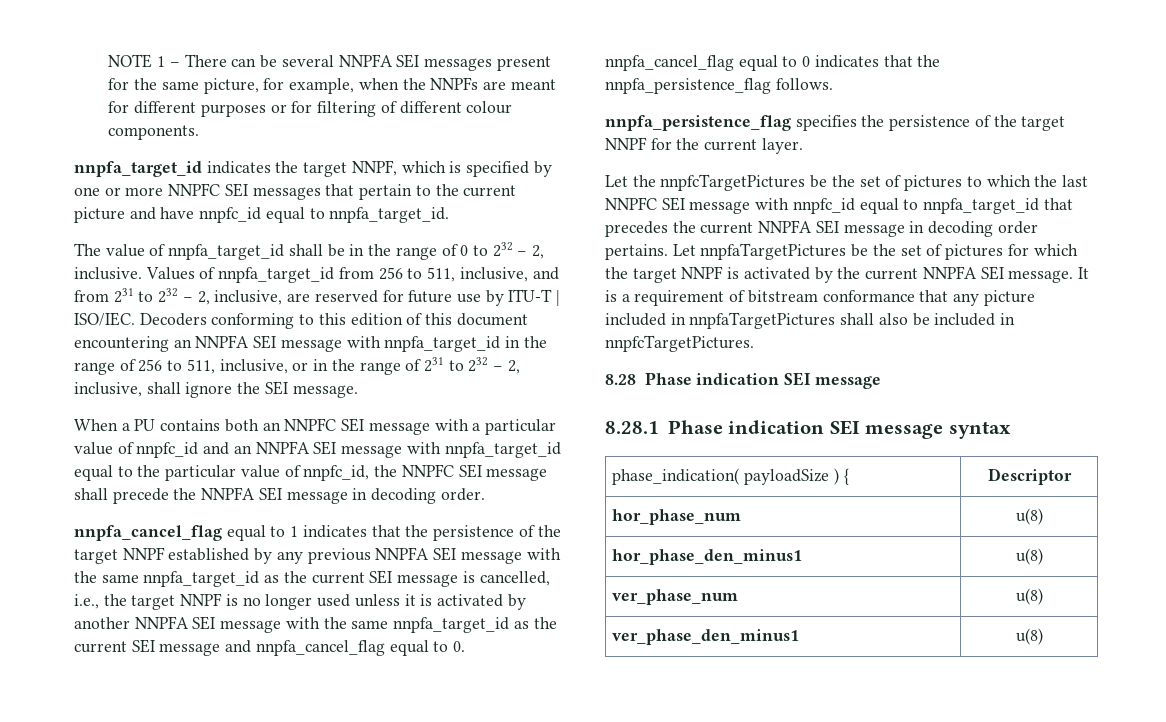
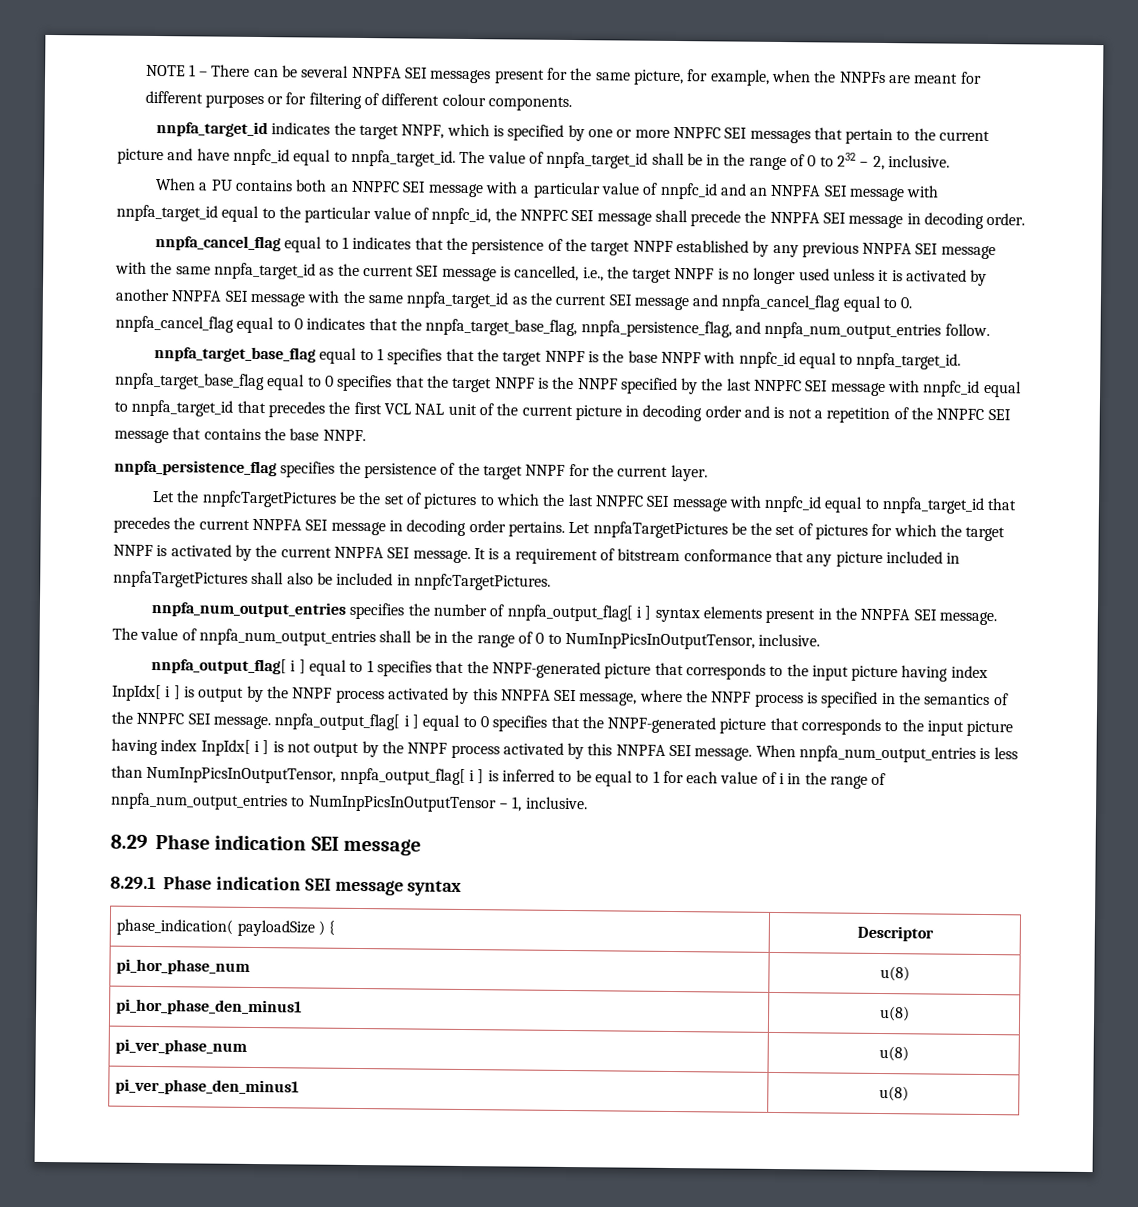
(450, 215) // -> (456, 158) none
[145,267,559,283] [74,288,561,306] [74,312,528,329] [74,335,547,352] [74,357,520,375] [74,381,358,398] Values of nnpfa_target_id from 256 to 511, inclusive, and from 231 to 232 − 2, inclusive, are reserved for future use by ITU-T | ISO/IEC. Decoders conforming to this edition of this document encountering an NNPFA SEI message with nnpfa_target_id in the range of 256 to 511, inclusive, or in the range of 231 to 232 − 2, inclusive, shall ignore the SEI message. -> (951, 161) none
[605,78,833,94] nnpfa_persistence_flag follows. -> [425,318,990,340] [154,346,962,370] [115,372,1022,398] [114,399,1011,424] [114,427,366,444] nnpfa_target_base_flag, nnpfa_persistence_flag, and nnpfa_num_output_entries follow. // nnpfa_target_base_flag equal to 1 specifies that the target NNPF is the base NNPF with nnpfc_id equal to nnpfa_target_id. nnpfa_target_base_flag equal to 0 specifies that the target NNPF is the NNPF specified by the last NNPFC SEI message with nnpfc_id equal to nnpfa_target_id that precedes the first VCL NAL unit of the current picture in decoding order and is not a repetition of the NNPFC SEI message that contains the base NNPF.
[605,374,636,385] 8.28 -> [151,600,997,626] [112,627,821,650] [151,657,988,682] [112,684,1009,708] [111,711,1014,737] [111,738,1018,763] [111,765,887,789] [111,792,588,813] [110,834,148,849] nnpfa_num_output_entries specifies the number of nnpfa_output_flag[ i ] syntax elements present in the NNPFA SEI message. The value of nnpfa_num_output_entries shall be in the range of 0 to NumInpPicsInOutputTensor, inclusive. // nnpfa_output_flag[ i ] equal to 1 specifies that the NNPF-generated picture that corresponds to the input picture having index InpIdx[ i ] is output by the NNPF process activated by this NNPFA SEI message, where the NNPF process is specified in the semantics of the NNPFC SEI message. nnpfa_output_flag[ i ] equal to 0 specifies that the NNPF-generated picture that corresponds to the input picture having index InpIdx[ i ] is not output by the NNPF process activated by this NNPFA SEI message. When nnpfa_num_output_entries is less than NumInpPicsInOutputTensor, nnpfa_output_flag[ i ] is inferred to be equal to 1 for each value of i in the range of nnpfa_num_output_entries to NumInpPicsInOutputTensor − 1, inclusive. // 8.29
[605,421,659,434] 8.28.1 -> [110,875,156,891] 8.29.1
[612,509,742,525] [1015,508,1043,525] [612,549,803,565] [1015,548,1043,565] [612,589,739,605] [1015,588,1043,605] [612,629,800,645] hor_phase_num | u(8) // hor_phase_den_minus1 | u(8) // ver_phase_num | u(8) // ver_phase_den_minus1 -> [116,958,251,975] [879,965,910,982] [116,998,303,1016] [879,1005,910,1022] [115,1038,248,1055] [878,1045,909,1062] [115,1078,300,1096] pi_hor_phase_num | u(8) // pi_hor_phase_den_minus1 | u(8) // pi_ver_phase_num | u(8) // pi_ver_phase_den_minus1

